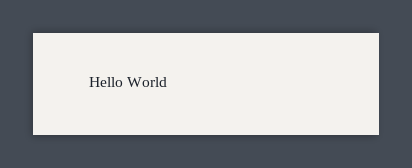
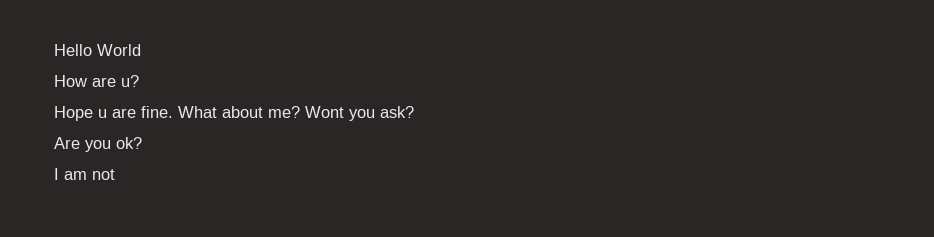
(168, 82) none -> [54,75,139,87] [54,106,414,121] [54,137,142,152] [54,168,115,180] // How are u? // Hope u are fine. What about me? Wont you ask? // Are you ok? // I am not

